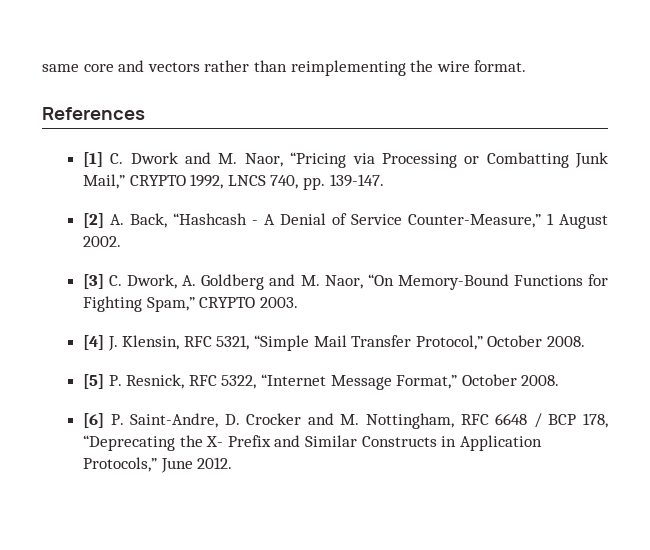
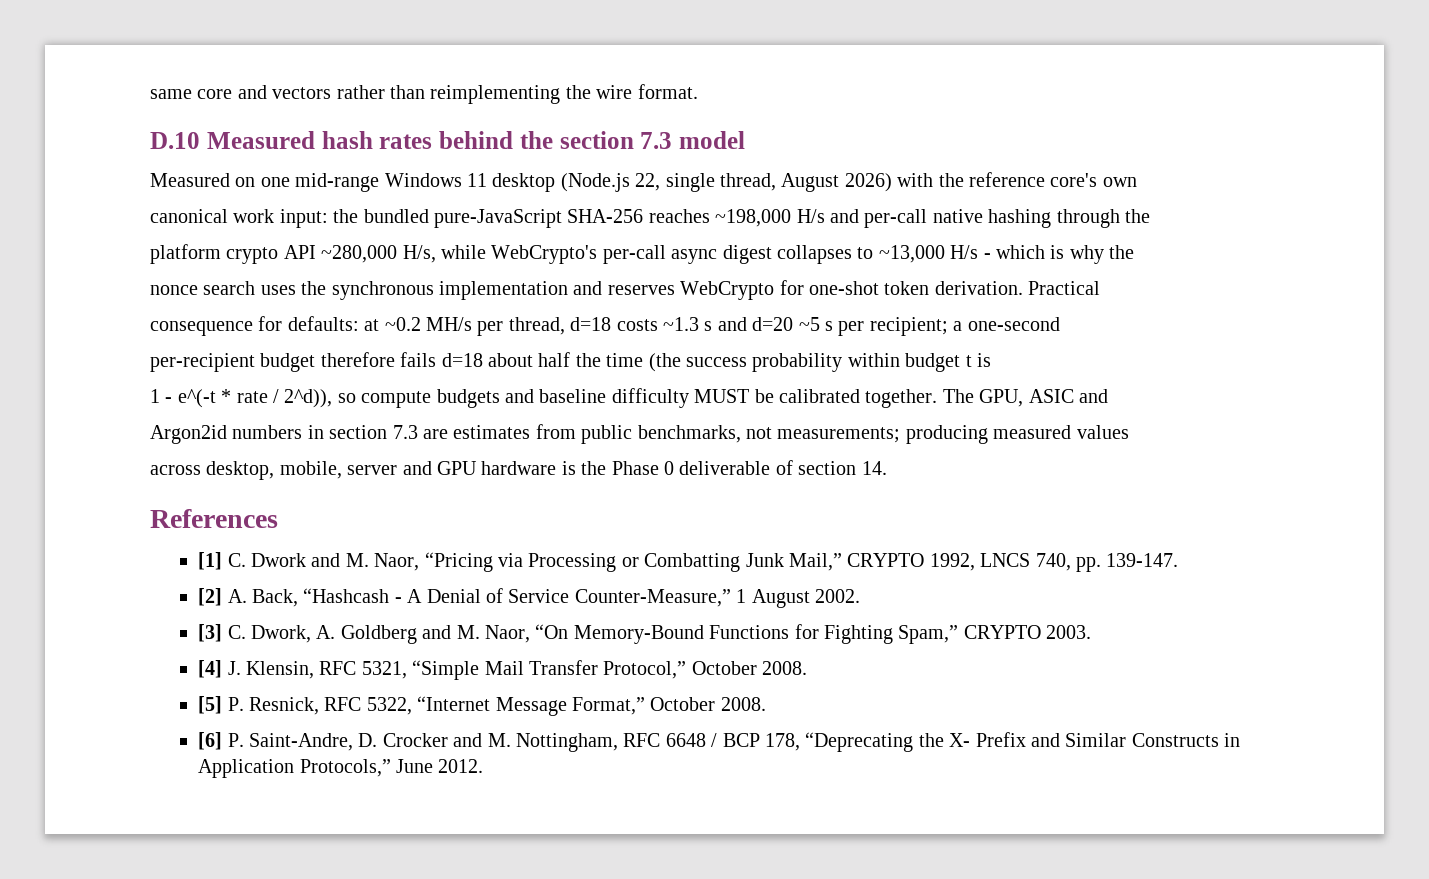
(527, 66) none -> [150,131,745,149] [150,172,1137,192] [150,209,1150,228] [150,244,1135,264] [150,280,1101,300] [150,316,1060,336] [150,352,991,372] [150,388,1108,408] [150,424,1129,444] [150,460,887,480] // D.10 Measured hash rates behind the section 7.3 model // Measured on one mid-range Windows 11 desktop (Node.js 22, single thread, August 2026) with the reference core's own // canonical work input: the bundled pure-JavaScript SHA-256 reaches ~198,000 H/s and per-call native hashing through the // platform crypto API ~280,000 H/s, while WebCrypto's per-call async digest collapses to ~13,000 H/s - which is why the // nonce search uses the synchronous implementation and reserves WebCrypto for one-shot token derivation. Practical // consequence for defaults: at ~0.2 MH/s per thread, d=18 costs ~1.3 s and d=20 ~5 s per recipient; a one-second // per-recipient budget therefore fails d=18 about half the time (the success probability within budget t is // 1 - e^(-t * rate / 2^d)), so compute budgets and baseline difficulty MUST be calibrated together. The GPU, ASIC and // Argon2id numbers in section 7.3 are estimates from public benchmarks, not measurements; producing measured values // across desktop, mobile, server and GPU hardware is the Phase 0 deliverable of section 14.

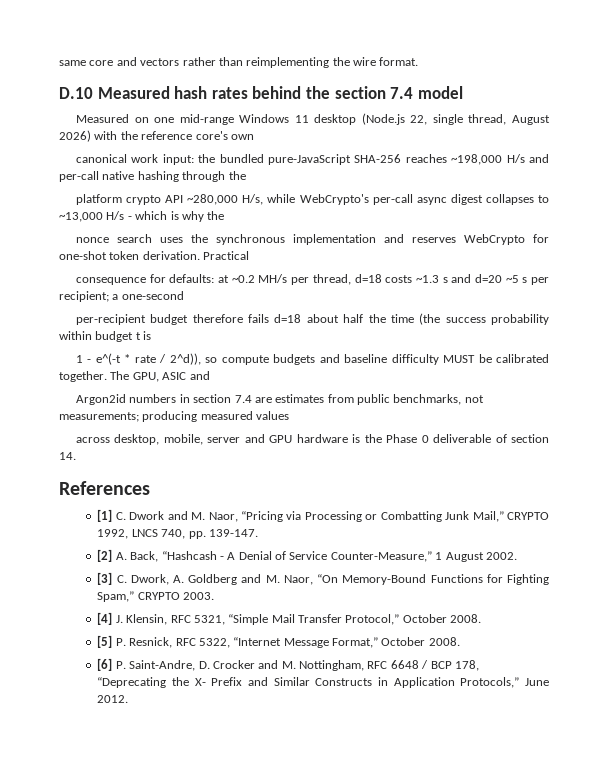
[640,132,673,149] 7.3 -> [390,87,414,99] 7.4
[392,425,418,439] 7.3 -> [234,395,252,403] 7.4

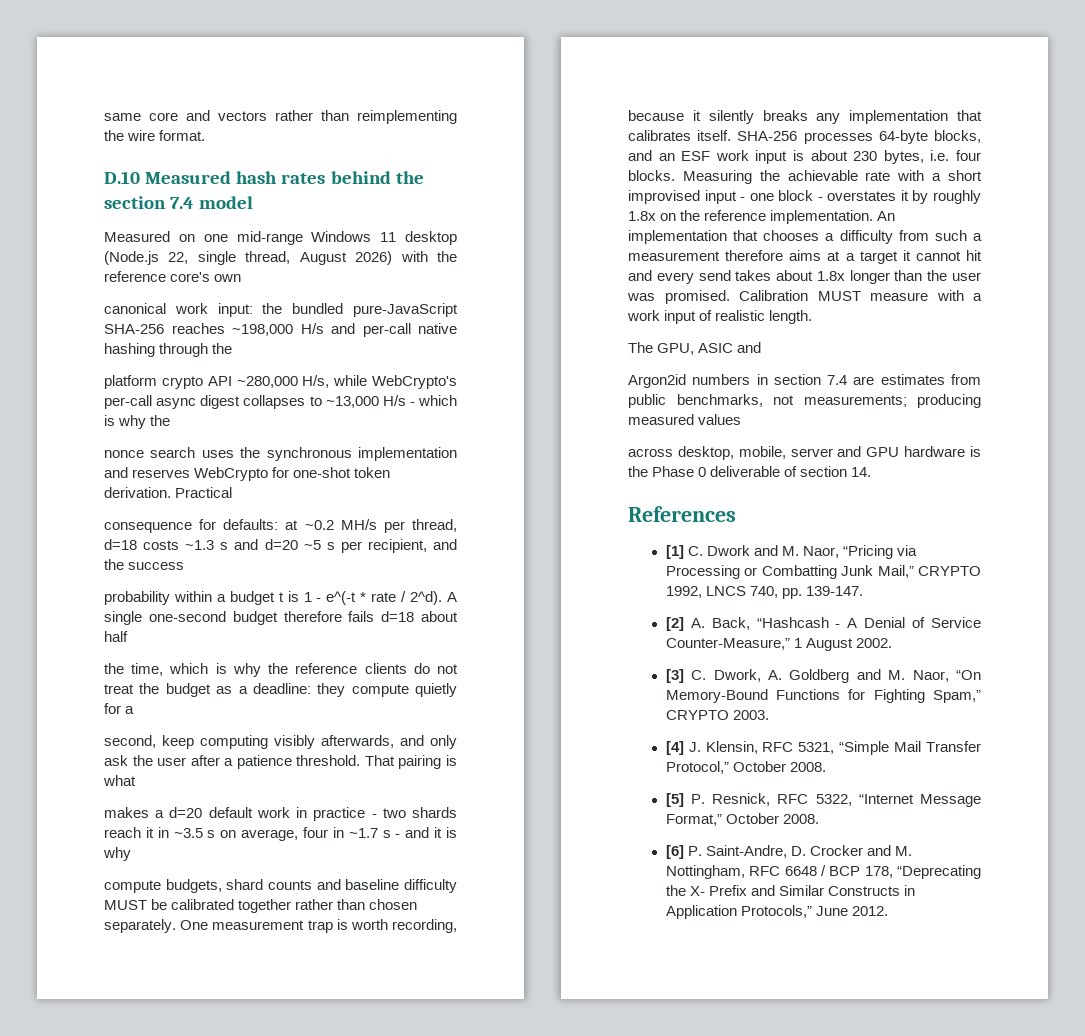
[59,291,119,302] recipient; a -> [367,539,457,553] [104,559,185,570] [104,591,457,605] [104,611,142,625] recipient, and the success // probability within a budget t is 1 - e^(-t * rate / 2^d). A single
[76,314,147,325] // per-recipient -> (226, 616) none
[368,313,549,325] [59,331,152,342] [76,353,316,365] the time (the success probability within budget t is // 1 - e^(-t * rate / 2^d)), so compute budgets -> [104,663,459,677] [104,683,457,697] [104,703,135,714] [104,735,457,749] [104,755,457,769] [103,775,136,786] [104,807,458,821] [104,827,457,841] [103,847,131,861] [104,879,312,893] // the time, which is why the reference clients do not treat the budget as a deadline: they compute quietly for a // second, keep computing visibly afterwards, and only ask the user after a patience threshold. That pairing is what // makes a d=20 default work in practice - two shards reach it in ~3.5 s on average, four in ~1.7 s - and it is why // compute budgets, shard counts
[59,371,107,382] together. -> [238,899,418,913] [104,919,457,933] [628,110,982,124] [628,130,981,144] [628,150,981,164] [628,170,982,184] [628,190,981,204] [628,210,896,224] [628,230,982,244] [628,250,982,264] [628,270,981,284] [627,290,982,304] [627,310,813,324] together rather than chosen separately. One measurement trap is worth recording, because it silently breaks any implementation that calibrates itself. SHA-256 processes 64-byte blocks, and an ESF work input is about 230 bytes, i.e. four blocks. Measuring the achievable rate with a short improvised input - one block - overstates it by roughly 1.8x on the reference implementation. An implementation that chooses a difficulty from such a measurement therefore aims at a target it cannot hit and every send takes about 1.8x longer than the user was promised. Calibration MUST measure with a work input of realistic length. //

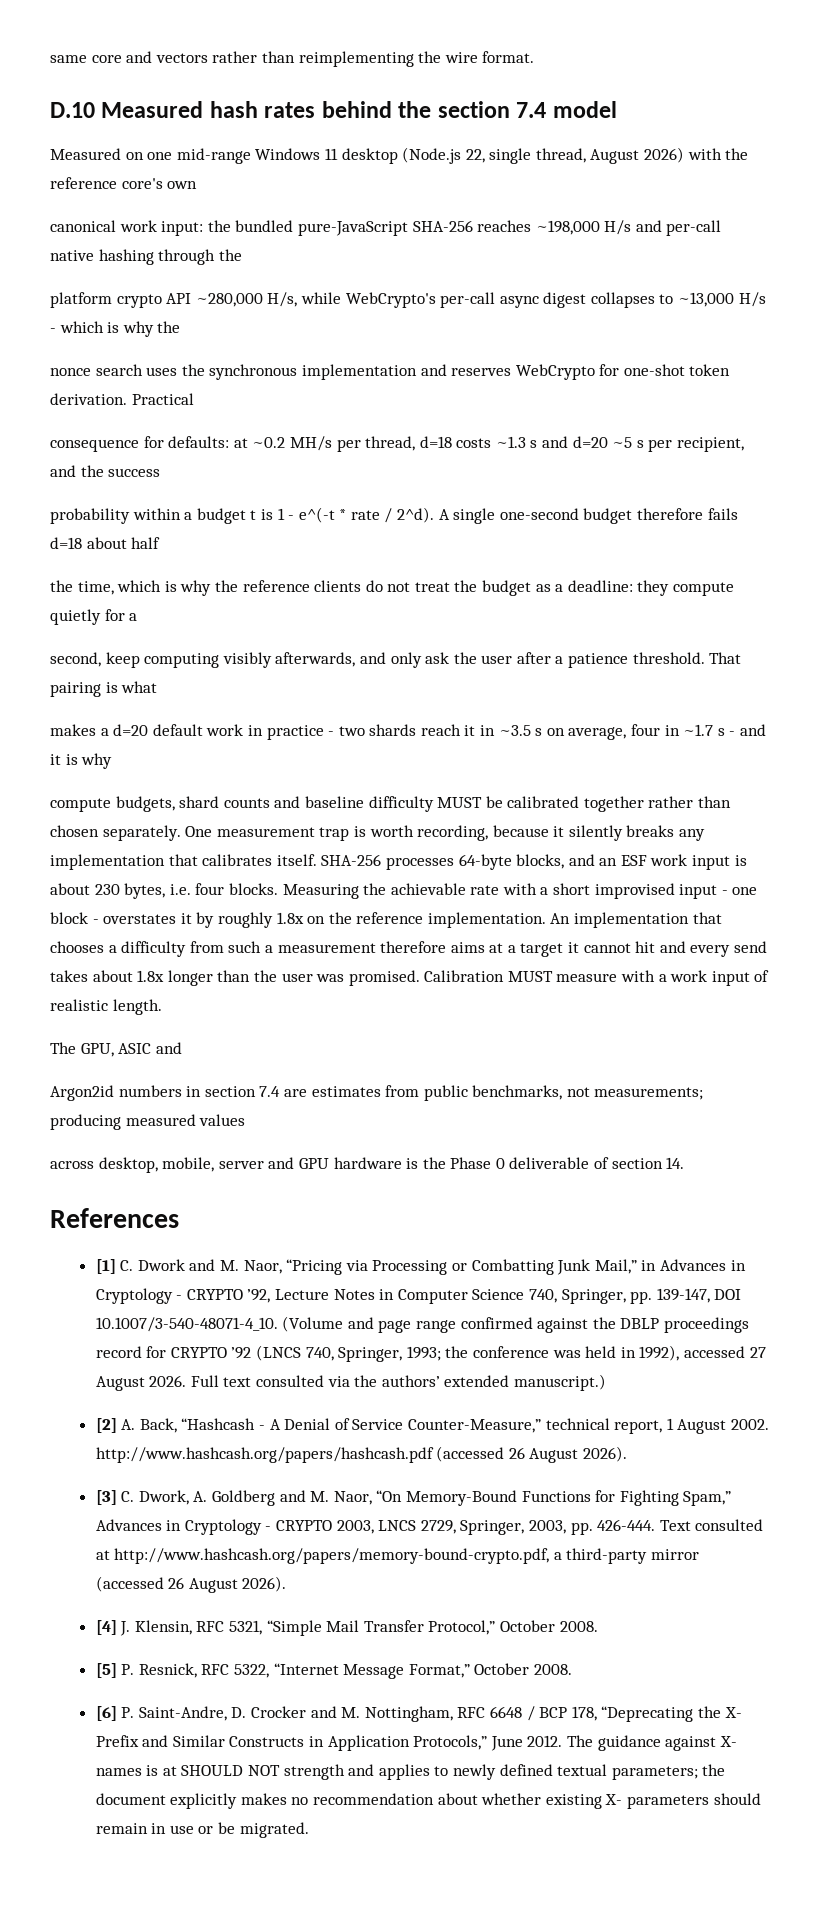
[918,566,981,576] [665,586,864,599] CRYPTO 1992, LNCS 740, pp. 139-147. -> [641,1259,746,1271] [95,1288,742,1304] [95,1316,750,1333] [95,1345,766,1362] [95,1374,607,1391] in Advances in Cryptology - CRYPTO ’92, Lecture Notes in Computer Science 740, Springer, pp. 139-147, DOI 10.1007/3-540-48071-4_10. (Volume and page range confirmed against the DBLP proceedings record for CRYPTO ’92 (LNCS 740, Springer, 1993; the conference was held in 1992), accessed 27 August 2026. Full text consulted via the authors’ extended manuscript.)
(790, 644) none -> [545,1418,663,1434] technical report,
(892, 643) none -> [95,1446,628,1463] http://www.hashcash.org/papers/hashcash.pdf (accessed 26 August 2026).
[665,710,769,720] CRYPTO 2003. -> [95,1519,764,1535] [95,1548,700,1564] [95,1576,287,1593] Advances in Cryptology - CRYPTO 2003, LNCS 2729, Springer, 2003, pp. 426-444. Text consulted at http://www.hashcash.org/papers/memory-bound-crypto.pdf, a third-party mirror (accessed 26 August 2026).
(888, 911) none -> [567,1735,737,1751] [95,1764,726,1780] [95,1793,761,1809] [95,1822,309,1838] The guidance against X- names is at SHOULD NOT strength and applies to newly defined textual parameters; the document explicitly makes no recommendation about whether existing X- parameters should remain in use or be migrated.

